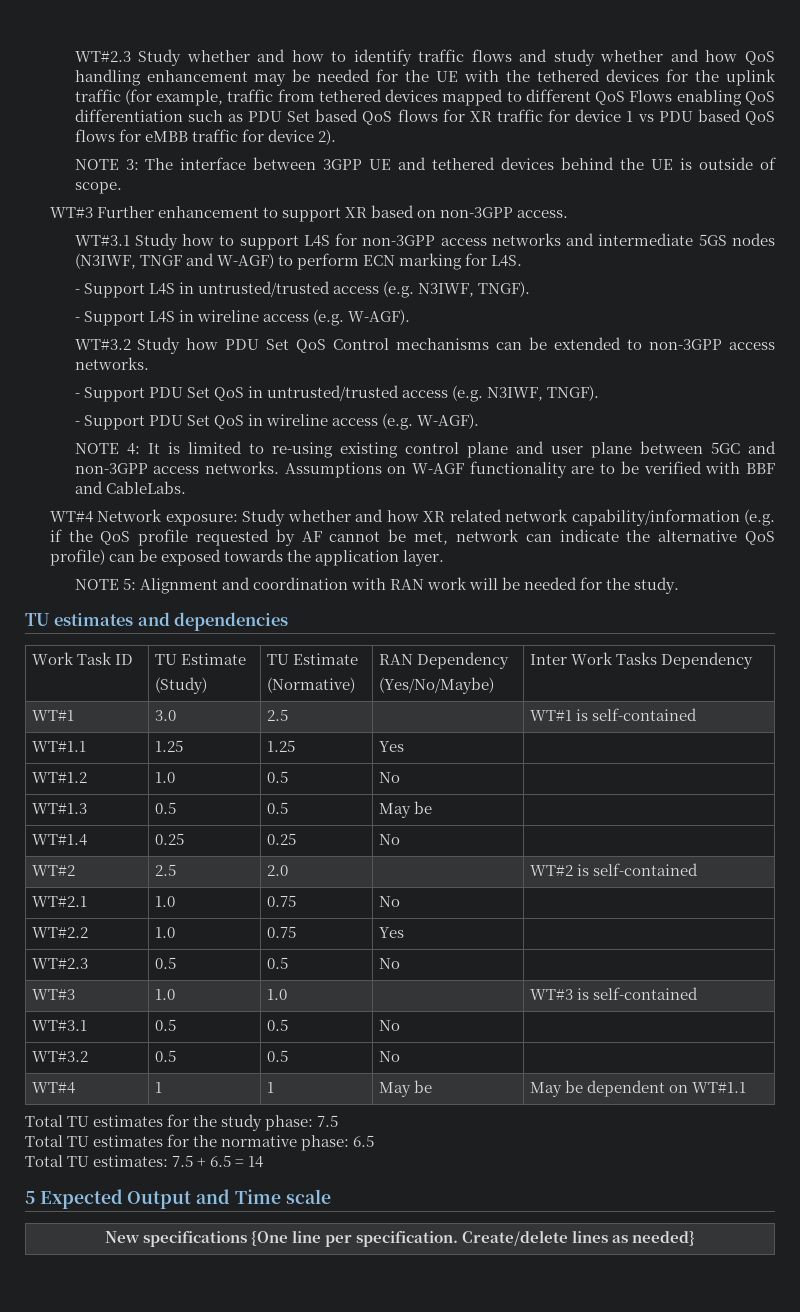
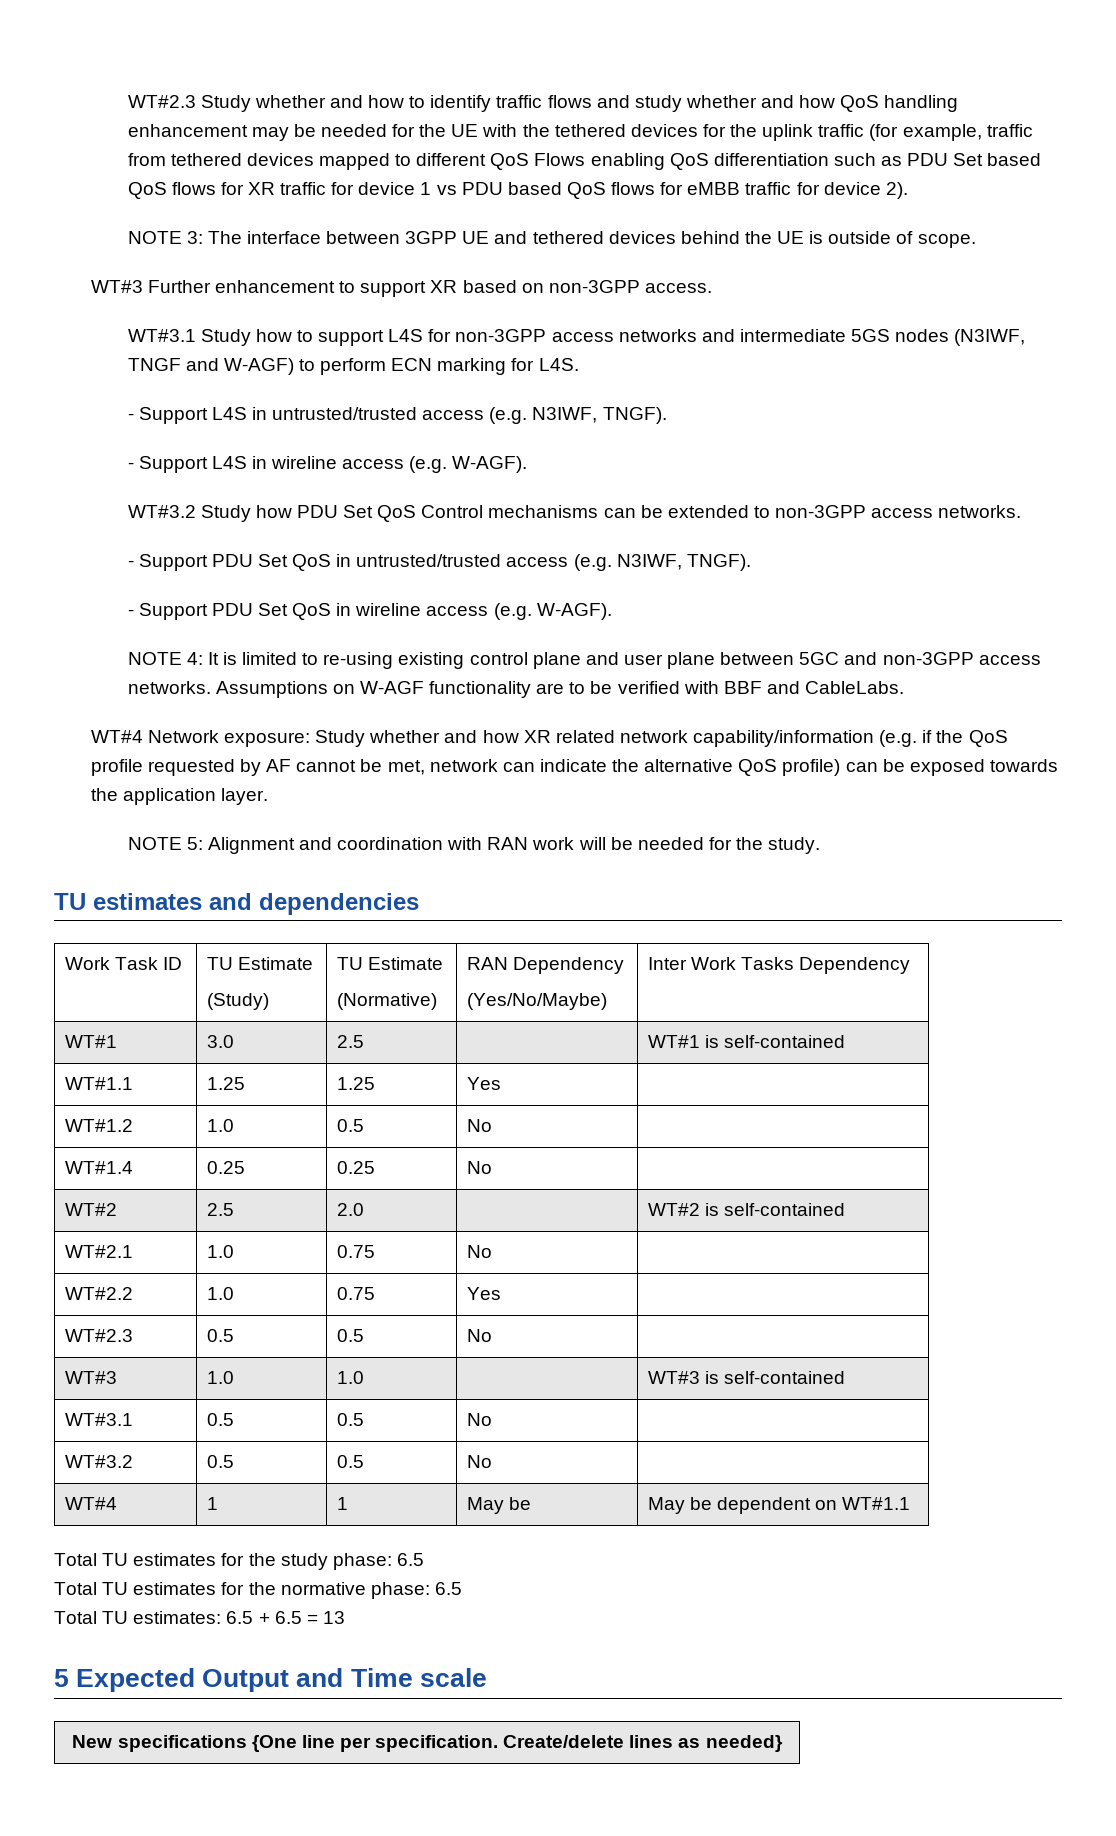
[32,803,88,814] [155,802,177,814] [267,802,289,814] [379,801,433,818] // WT#1.3 | 0.5 | 0.5 | May be | -> (492, 1125) none
[317,1115,339,1127] 7.5 -> [396,1553,424,1566] 6.5
[172,1155,194,1167] 7.5 -> [226,1611,254,1624] 6.5
[248,1156,264,1168] 14 -> [322,1611,345,1624] 13

